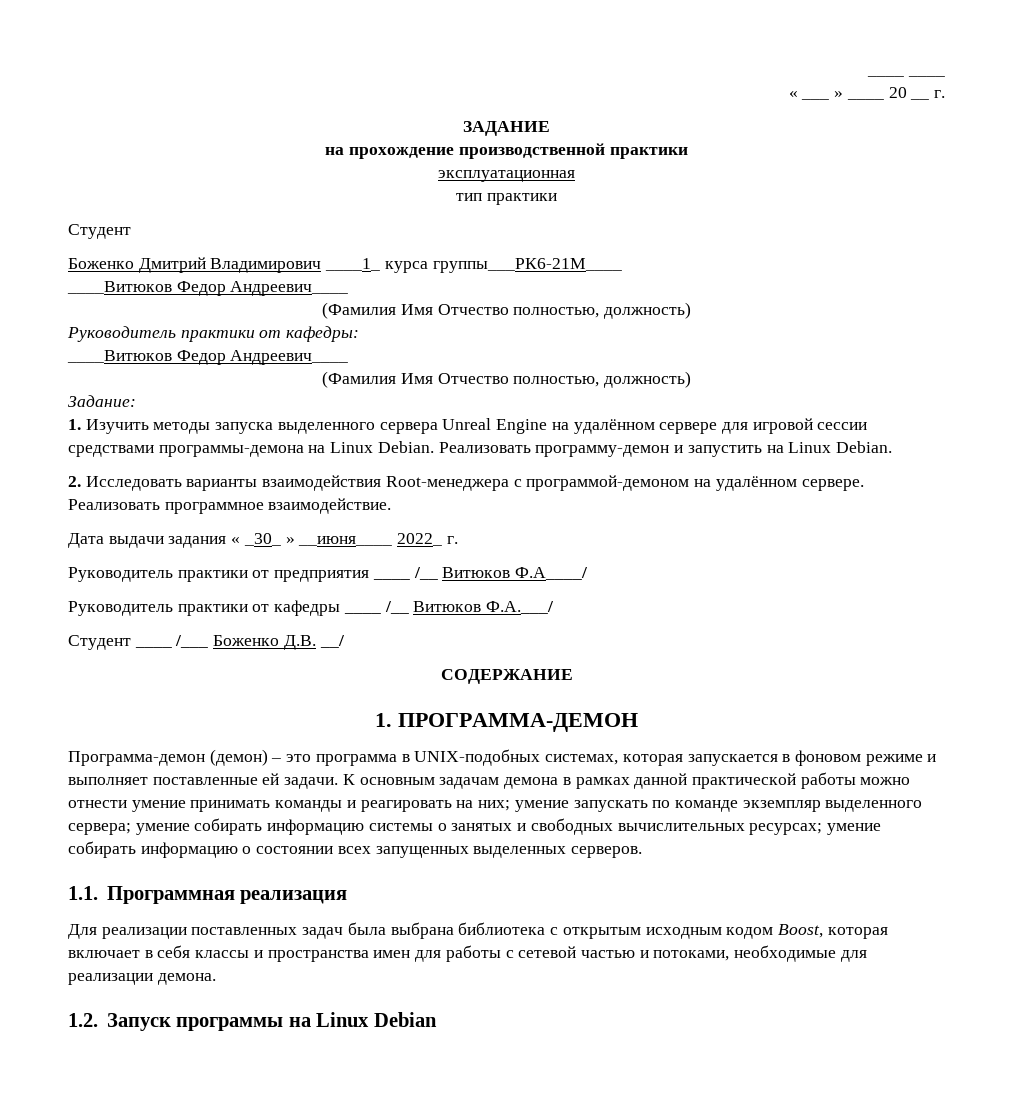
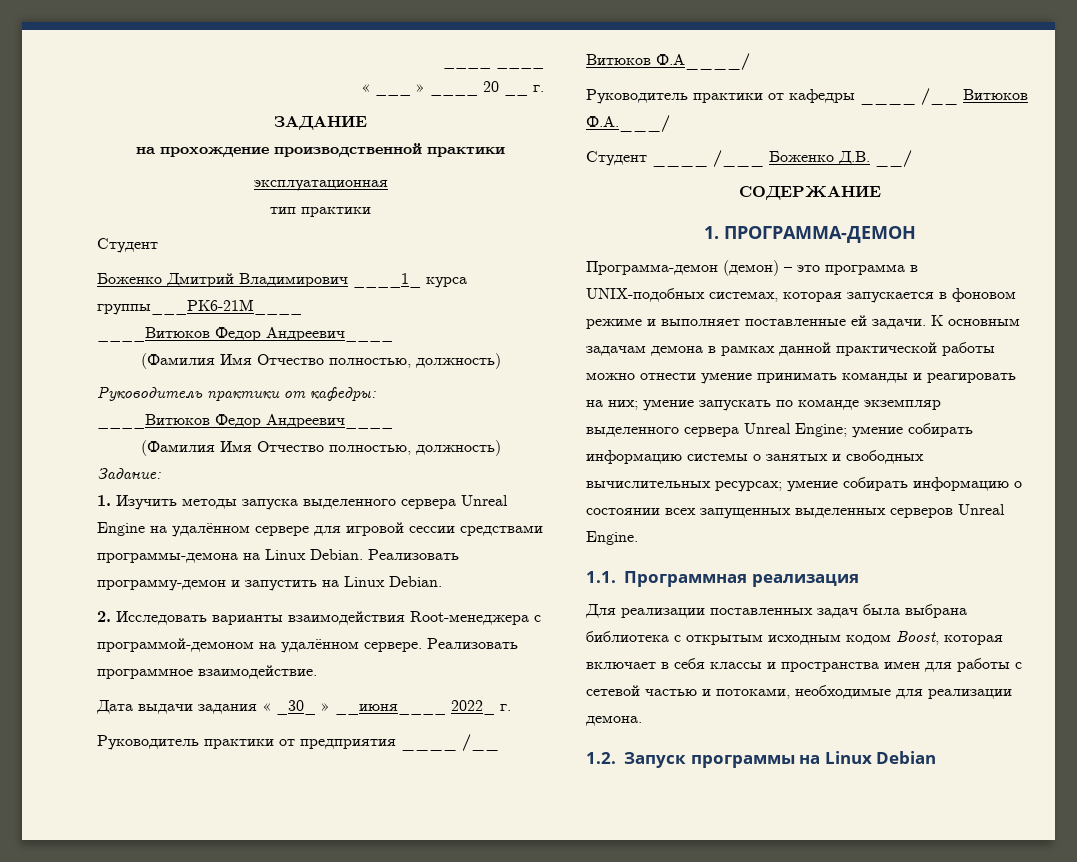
[68,823,131,835] сервера; -> [684,423,847,437] сервера Unreal Engine;
[571,846,643,858] серверов. -> [890,504,1005,518] [586,531,638,545] серверов Unreal Engine.

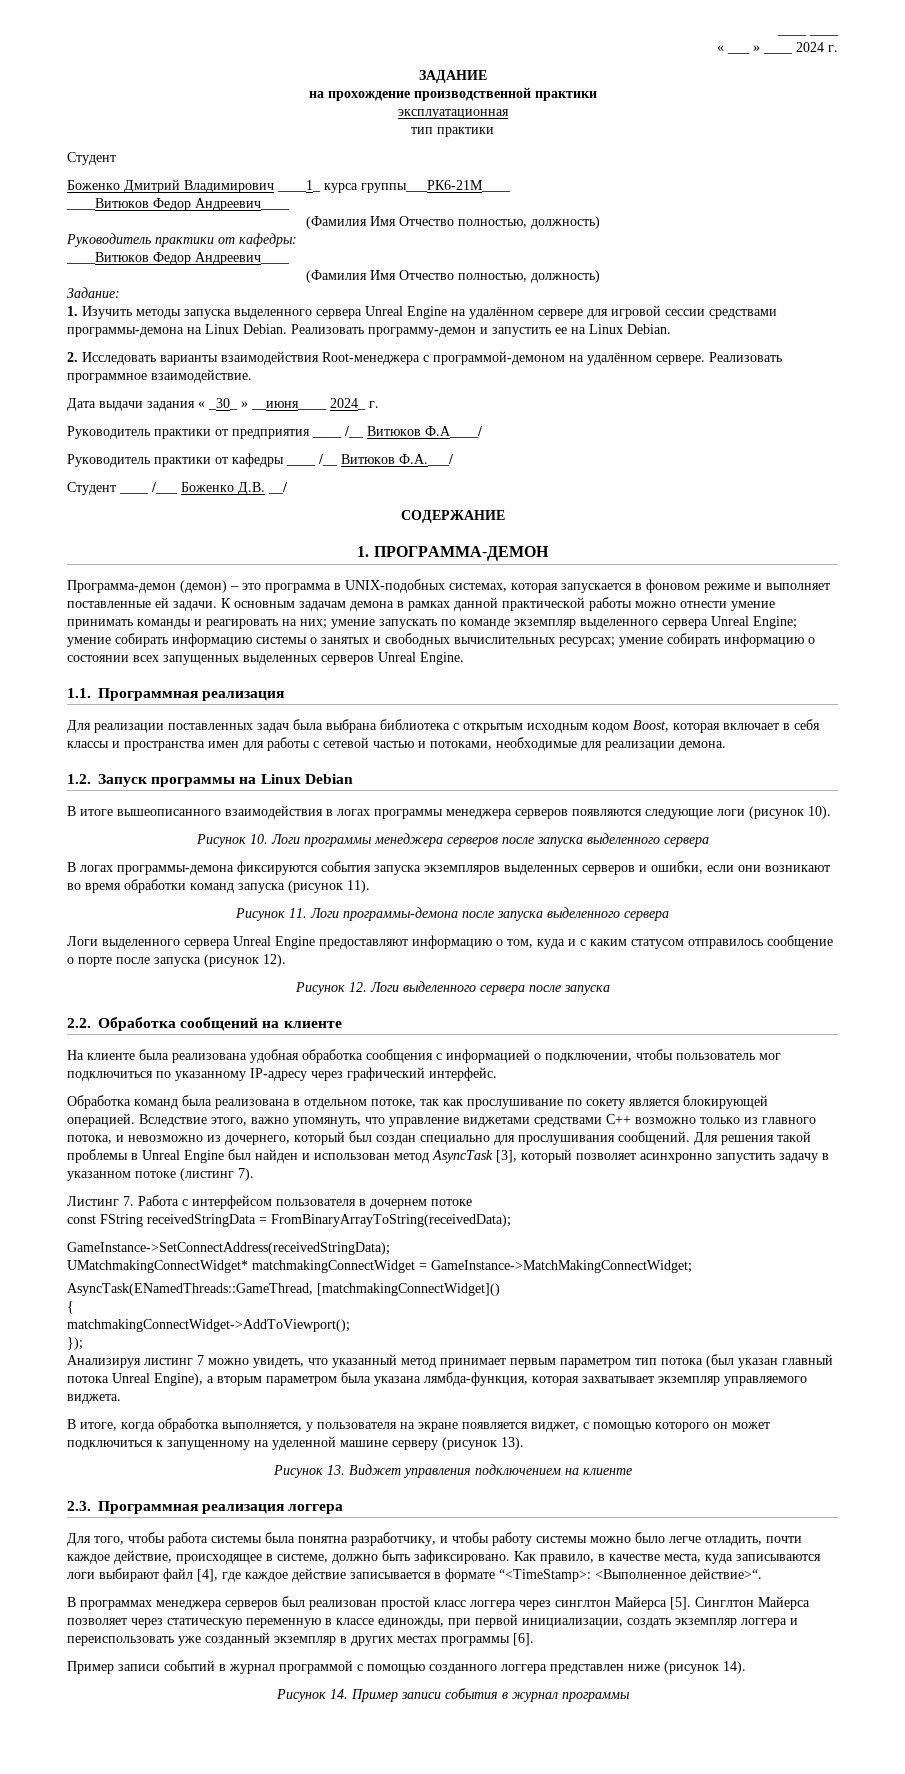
[483,81,499,92] [504,92,528,96] 20 __ -> [796,42,824,52] 2024
(317, 585) none -> [555,327,567,334] ее
[451,700,495,715] 2022_ -> [330,398,366,410] 2024_
(937, 757) none -> [67,805,831,819] [195,833,709,847] [67,861,830,875] [67,879,370,893] [235,907,669,921] [67,935,833,949] [67,954,286,967] [294,981,610,995] [67,1017,342,1031] [67,1049,781,1063] [67,1067,497,1081] [67,1095,768,1109] [67,1113,816,1127] [67,1131,811,1145] [67,1149,829,1163] [67,1168,254,1181] [67,1195,472,1209] [67,1214,511,1227] [67,1242,390,1255] [67,1260,692,1273] [67,1283,500,1296] [67,1301,74,1314] [67,1319,350,1332] [67,1337,83,1350] [67,1354,833,1368] [67,1372,807,1386] [67,1394,121,1404] [67,1418,770,1432] [67,1436,524,1450] [272,1464,632,1478] [67,1501,344,1514] [67,1532,802,1546] [67,1550,821,1564] [67,1568,762,1582] [67,1596,810,1610] [67,1614,798,1628] [67,1632,534,1646] [67,1660,746,1674] [275,1688,629,1702] // В итоге вышеописанного взаимодействия в логах программы менеджера серверов появляются следующие логи (рисунок 10). // Рисунок 10. Логи программы менеджера серверов после запуска выделенного сервера // В логах программы-демона фиксируются события запуска экземпляров выделенных серверов и ошибки, если они возникают во время обработки команд запуска (рисунок 11). // Рисунок 11. Логи программы-демона после запуска выделенного сервера // Логи выделенного сервера Unreal Engine предоставляют информацию о том, куда и с каким статусом отправилось сообщение о порте после запуска (рисунок 12). // Рисунок 12. Логи выделенного сервера после запуска // 2.2. Обработка сообщений на клиенте // На клиенте была реализована удобная обработка сообщения с информацией о подключении, чтобы пользователь мог подключиться по указанному IP-адресу через графический интерфейс. // Обработка команд была реализована в отдельном потоке, так как прослушивание по сокету является блокирующей операцией. Вследствие этого, важно упомянуть, что управление виджетами средствами C++ возможно только из главного потока, и невозможно из дочернего, который был создан специально для прослушивания сообщений. Для решения такой проблемы в Unreal Engine был найден и использован метод AsyncTask [3], который позволяет асинхронно запустить задачу в указанном потоке (листинг 7). // Листинг 7. Работа с интерфейсом пользователя в дочернем потоке // const FString receivedStringData = FromBinaryArrayToString(receivedData); // GameInstance->SetConnectAddress(receivedStringData); // UMatchmakingConnectWidget* matchmakingConnectWidget = GameInstance->MatchMakingConnectWidget; // AsyncTask(ENamedThreads::GameThread, [matchmakingConnectWidget]() // { // matchmakingConnectWidget->AddToViewport(); // }); // Анализируя листинг 7 можно увидеть, что указанный метод принимает первым параметром тип потока (был указан главный потока Unreal Engine), а вторым параметром была указана лямбда-функция, которая захватывает экземпляр управляемого виджета. // В итоге, когда обработка выполняется, у пользователя на экране появляется виджет, с помощью которого он может подключиться к запущенному на уделенной машине серверу (рисунок 13). // Рисунок 13. Виджет управления подключением на клиенте // 2.3. Программная реализация логгера // Для того, чтобы работа системы была понятна разработчику, и чтобы работу системы можно было легче отладить, почти каждое действие, происходящее в системе, должно быть зафиксировано. Как правило, в качестве места, куда записываются логи выбирают файл [4], где каждое действие записывается в формате “<TimeStamp>: <Выполненное действие>“. // В программах менеджера серверов был реализован простой класс логгера через синглтон Майерса [5]. Синглтон Майерса позволяет через статическую переменную в классе единожды, при первой инициализации, создать экземпляр логгера и переиспользовать уже созданный экземпляр в других местах программы [6]. // Пример записи событий в журнал программой с помощью созданного логгера представлен ниже (рисунок 14). // Рисунок 14. Пример записи события в журнал программы

